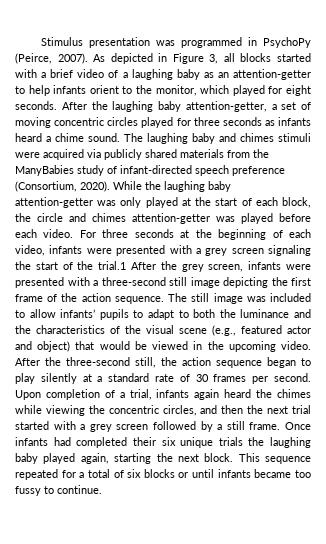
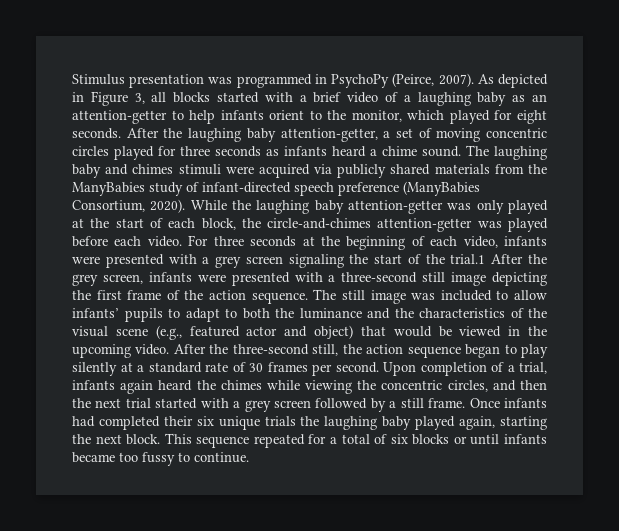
[15,181,77,192] (Consortium, -> [403,181,480,196] [72,200,145,212] (ManyBabies Consortium,
[37,213,126,222] circle and chimes -> [267,218,372,229] circle-and-chimes

